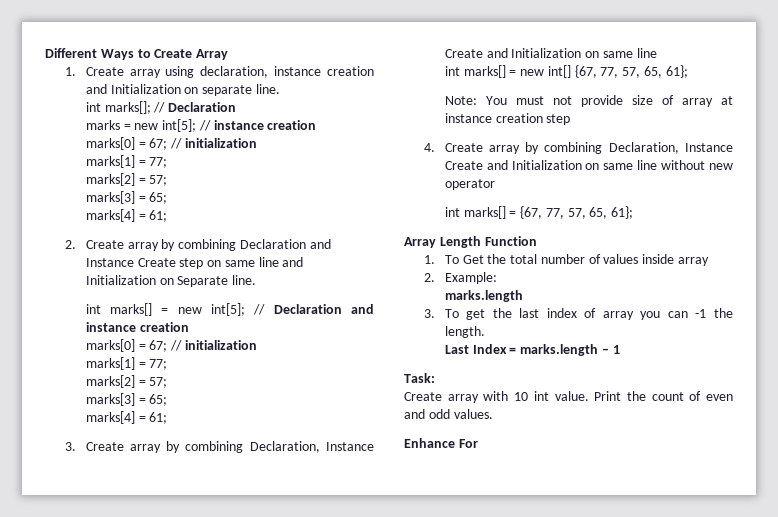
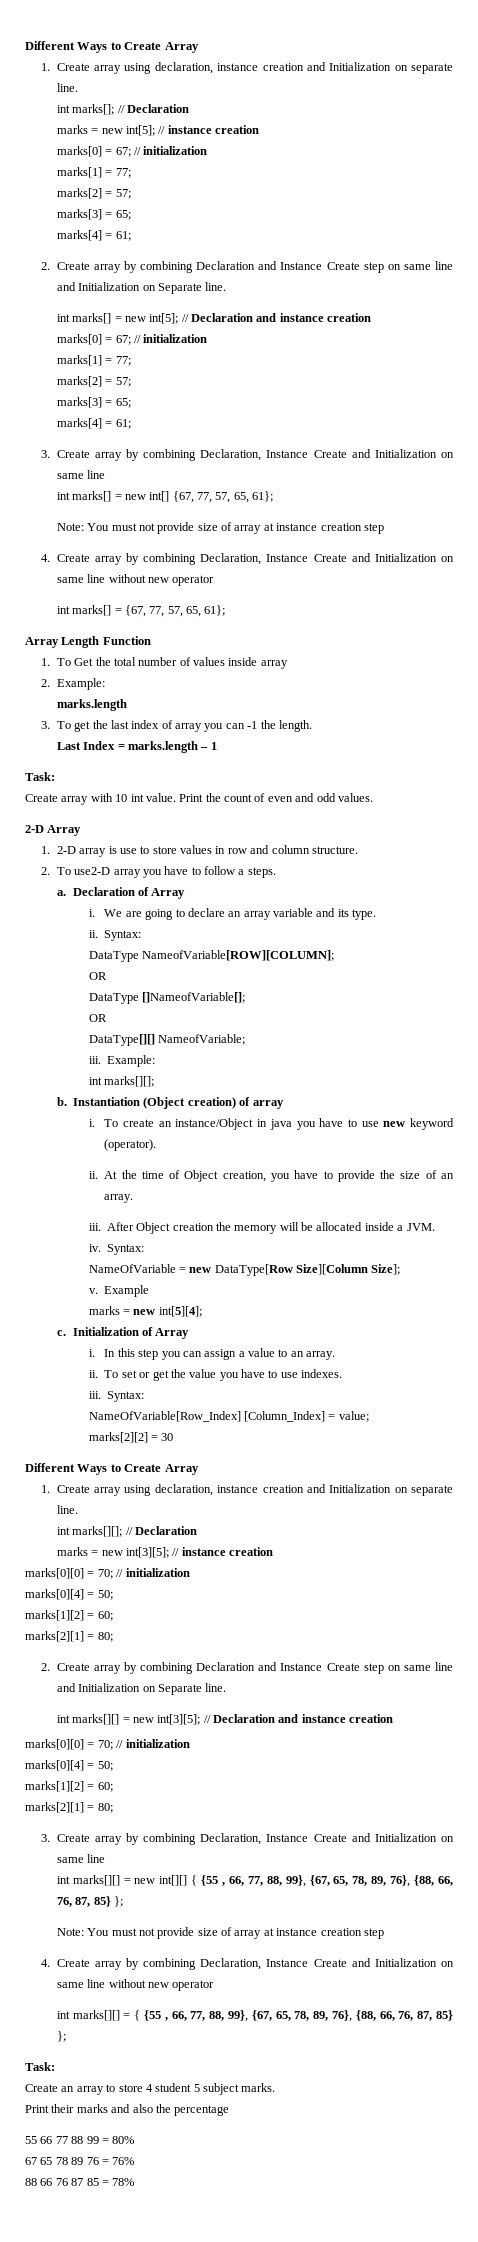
[404,438,478,448] Enhance For -> [25,825,82,836] [40,845,358,857] [40,866,276,878] [56,887,186,899] [88,908,377,920] [88,930,142,941] [88,950,334,962] [88,972,107,980] [88,992,245,1004] [88,1014,107,1022] [88,1034,245,1046] [88,1055,155,1067] [88,1076,154,1087] [56,1097,284,1109] [88,1118,454,1130] [104,1139,157,1151] [88,1170,455,1182] [104,1194,134,1203] [88,1222,435,1234] [88,1244,144,1255] [88,1264,401,1276] [88,1285,150,1297] [88,1306,202,1317] [56,1327,190,1339] [88,1348,336,1360] [88,1369,343,1381] [88,1391,144,1402] [88,1411,369,1422] [88,1432,174,1443] [25,1463,199,1475] [40,1484,453,1496] [56,1505,78,1514] [56,1526,197,1537] [56,1547,274,1558] [25,1568,190,1579] [25,1589,113,1600] [25,1610,113,1621] [25,1631,113,1642] [40,1662,453,1674] [56,1683,227,1695] [56,1714,394,1725] [25,1739,190,1750] [25,1760,113,1771] [25,1781,113,1792] [25,1802,113,1813] [40,1833,454,1845] [56,1854,106,1863] [56,1875,453,1887] [56,1896,123,1907] [56,1927,384,1939] [40,1958,454,1970] [56,1979,215,1991] [56,2010,454,2022] [56,2031,66,2042] [25,2062,55,2071] [25,2083,276,2095] [25,2104,230,2116] [25,2136,135,2144] [25,2157,135,2165] [25,2178,135,2186] 2-D Array // 1. 2-D array is use to store values in row and column structure. // 2. To use2-D array you have to follow a steps. // a. Declaration of Array // i. We are going to declare an array variable and its type. // ii. Syntax: // DataType NameofVariable[ROW][COLUMN]; // OR // DataType []NameofVariable[]; // OR // DataType[][] NameofVariable; // iii. Example: // int marks[][]; // b. Instantiation (Object creation) of array // i. To create an instance/Object in java you have to use new keyword (operator). // ii. At the time of Object creation, you have to provide the size of an array. // iii. After Object creation the memory will be allocated inside a JVM. // iv. Syntax: // NameOfVariable = new DataType[Row Size][Column Size]; // v. Example // marks = new int[5][4]; // c. Initialization of Array // i. In this step you can assign a value to an array. // ii. To set or get the value you have to use indexes. // iii. Syntax: // NameOfVariable[Row_Index] [Column_Index] = value; // marks[2][2] = 30 // Different Ways to Create Array // 1. Create array using declaration, instance creation and Initialization on separate line. // int marks[][]; // Declaration // marks = new int[3][5]; // instance creation // marks[0][0] = 70; // initialization // marks[0][4] = 50; // marks[1][2] = 60; // marks[2][1] = 80; // 2. Create array by combining Declaration and Instance Create step on same line and Initialization on Separate line. // int marks[][] = new int[3][5]; // Declaration and instance creation // marks[0][0] = 70; // initialization // marks[0][4] = 50; // marks[1][2] = 60; // marks[2][1] = 80; // 3. Create array by combining Declaration, Instance Create and Initialization on same line // int marks[][] = new int[][] { {55 , 66, 77, 88, 99}, {67, 65, 78, 89, 76}, {88, 66, 76, 87, 85} }; // Note: You must not provide size of array at instance creation step // 4. Create array by combining Declaration, Instance Create and Initialization on same line without new operator // int marks[][] = { {55 , 66, 77, 88, 99}, {67, 65, 78, 89, 76}, {88, 66, 76, 87, 85} }; // Task: // Create an array to store 4 student 5 subject marks. // Print their marks and also the percentage // 55 66 77 88 99 = 80% // 67 65 78 89 76 = 76% // 88 66 76 87 85 = 78%

